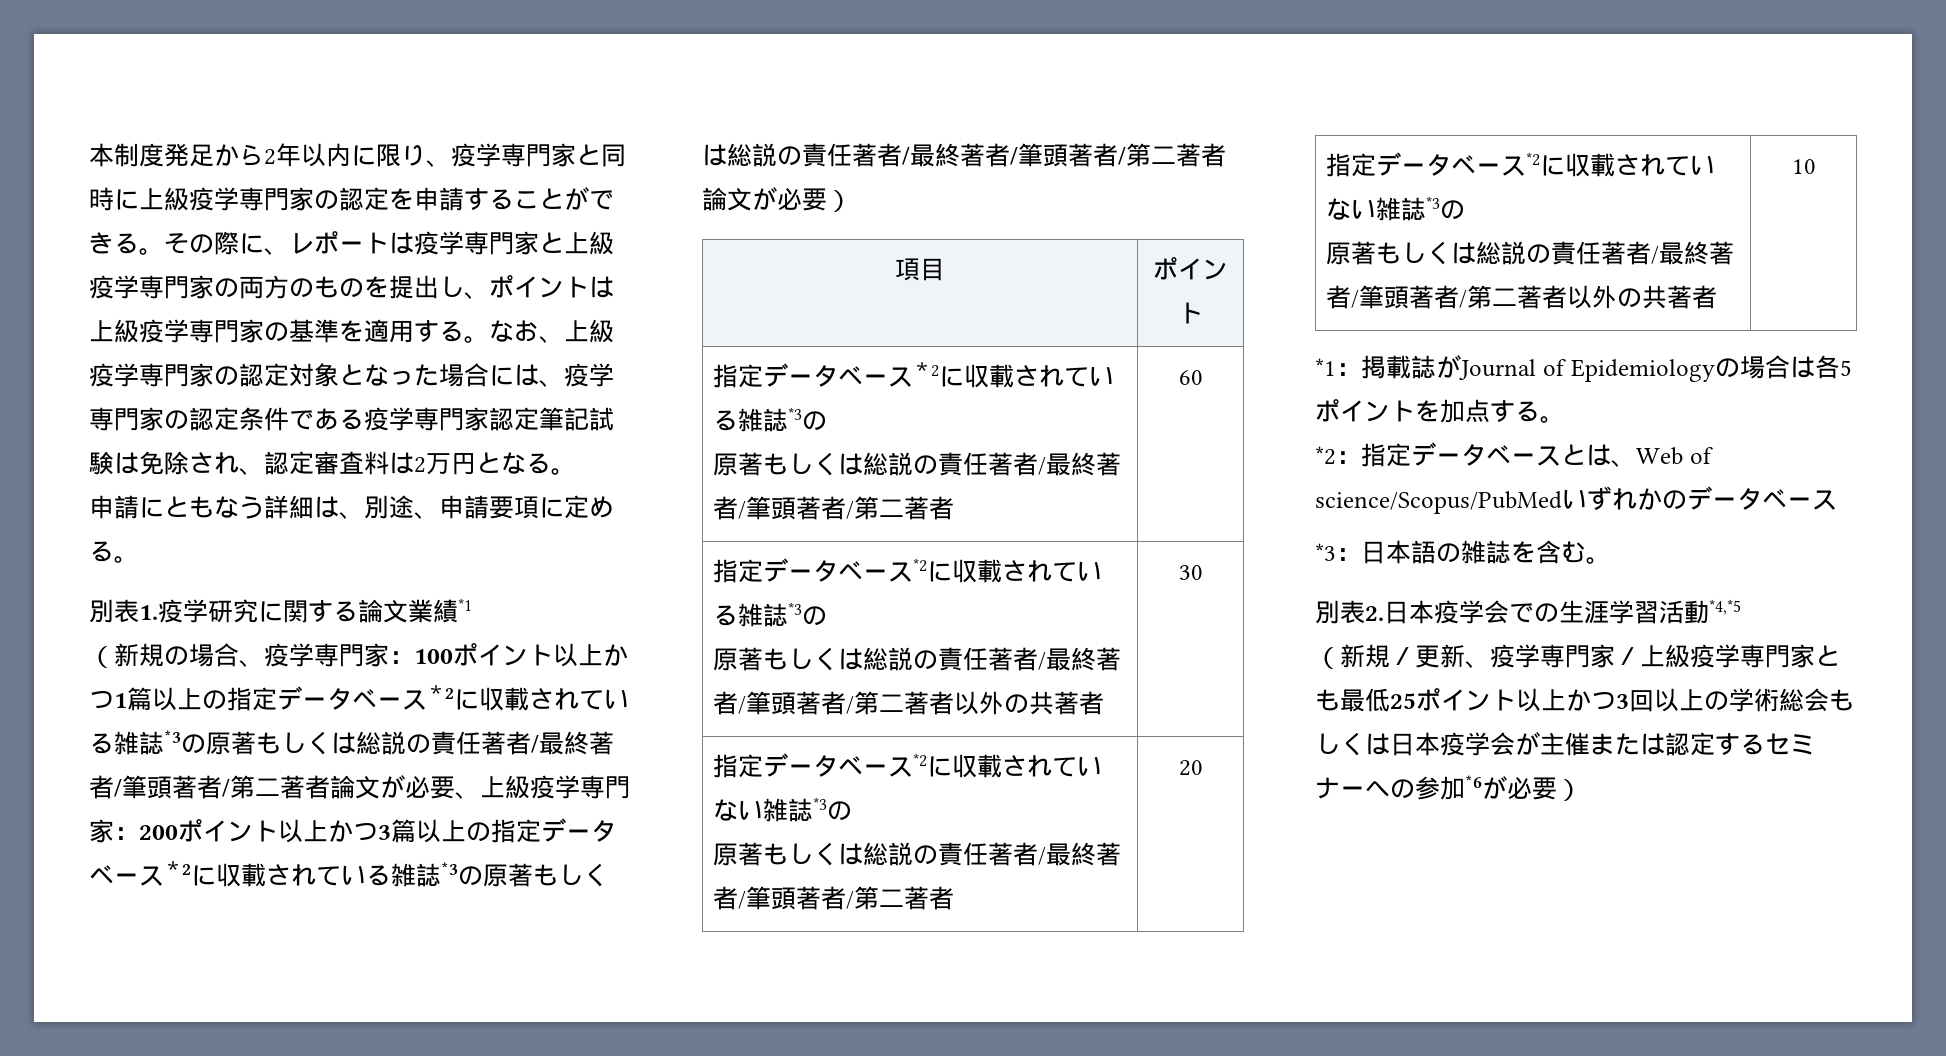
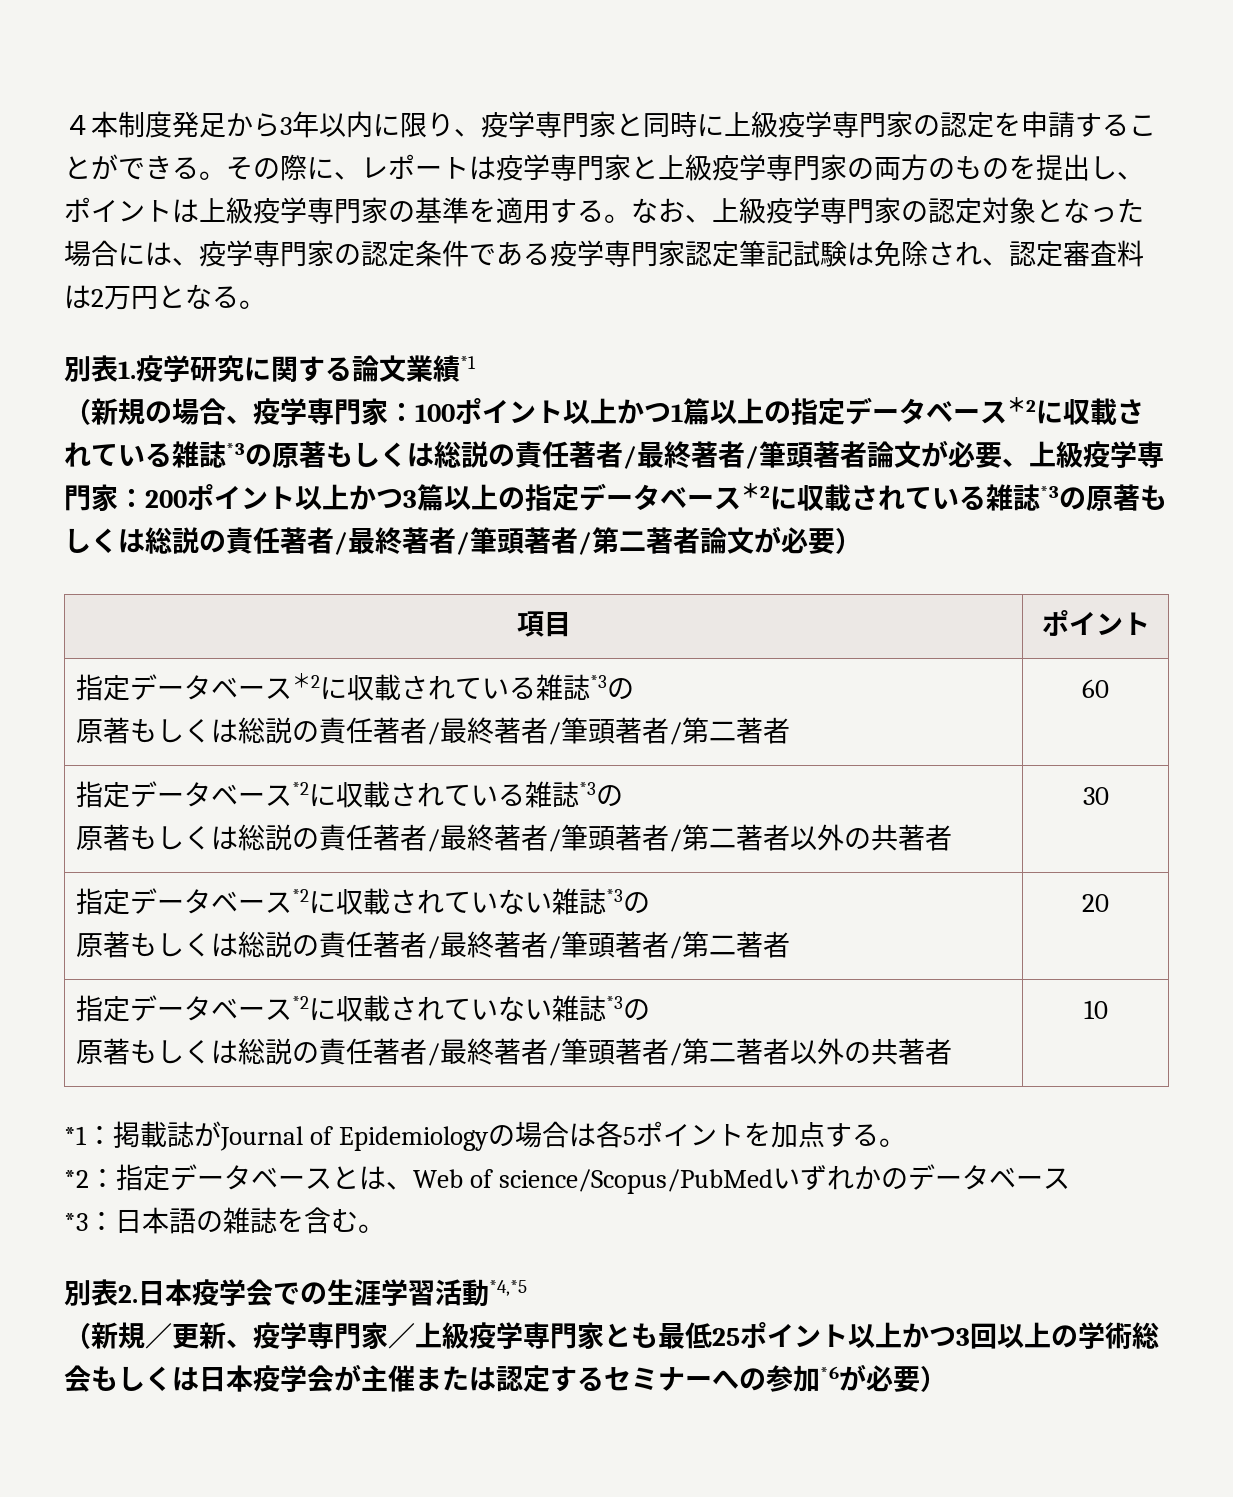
(89, 155) none -> [64,115,91,135] ４
[264,149,276,165] 2 -> [280,117,292,135] 3
[89,495,614,519] [89,541,139,563] // 申請にともなう詳細は、別途、申請要項に定める。 -> (266, 304) none
[222,775,330,799] /第二著者 -> (867, 454) none

